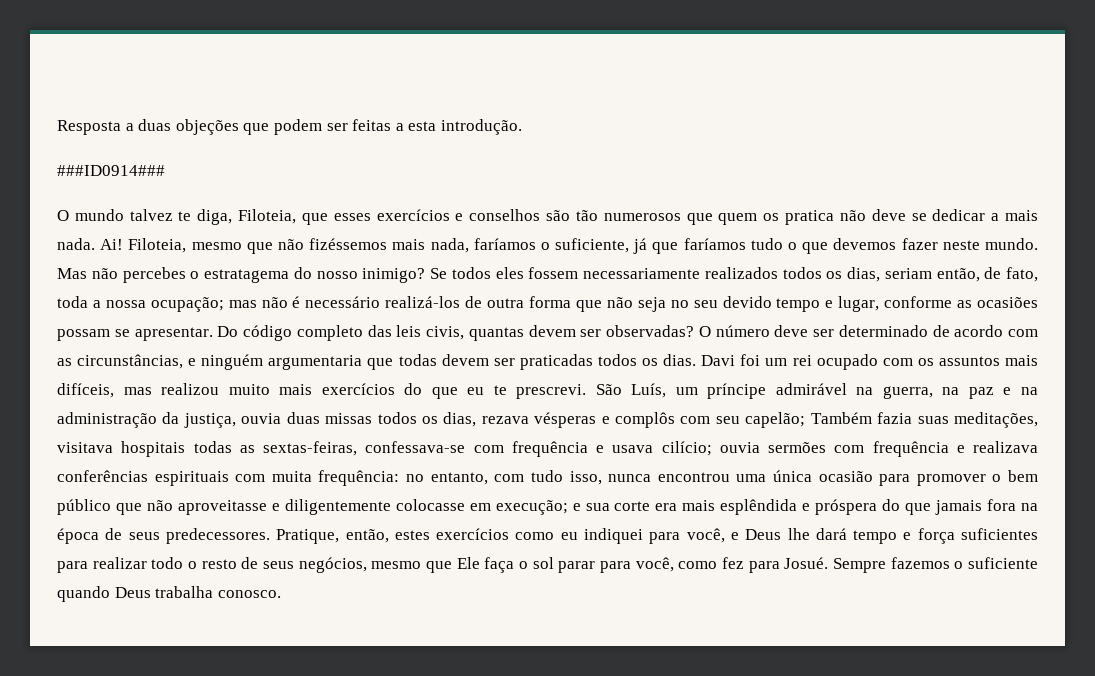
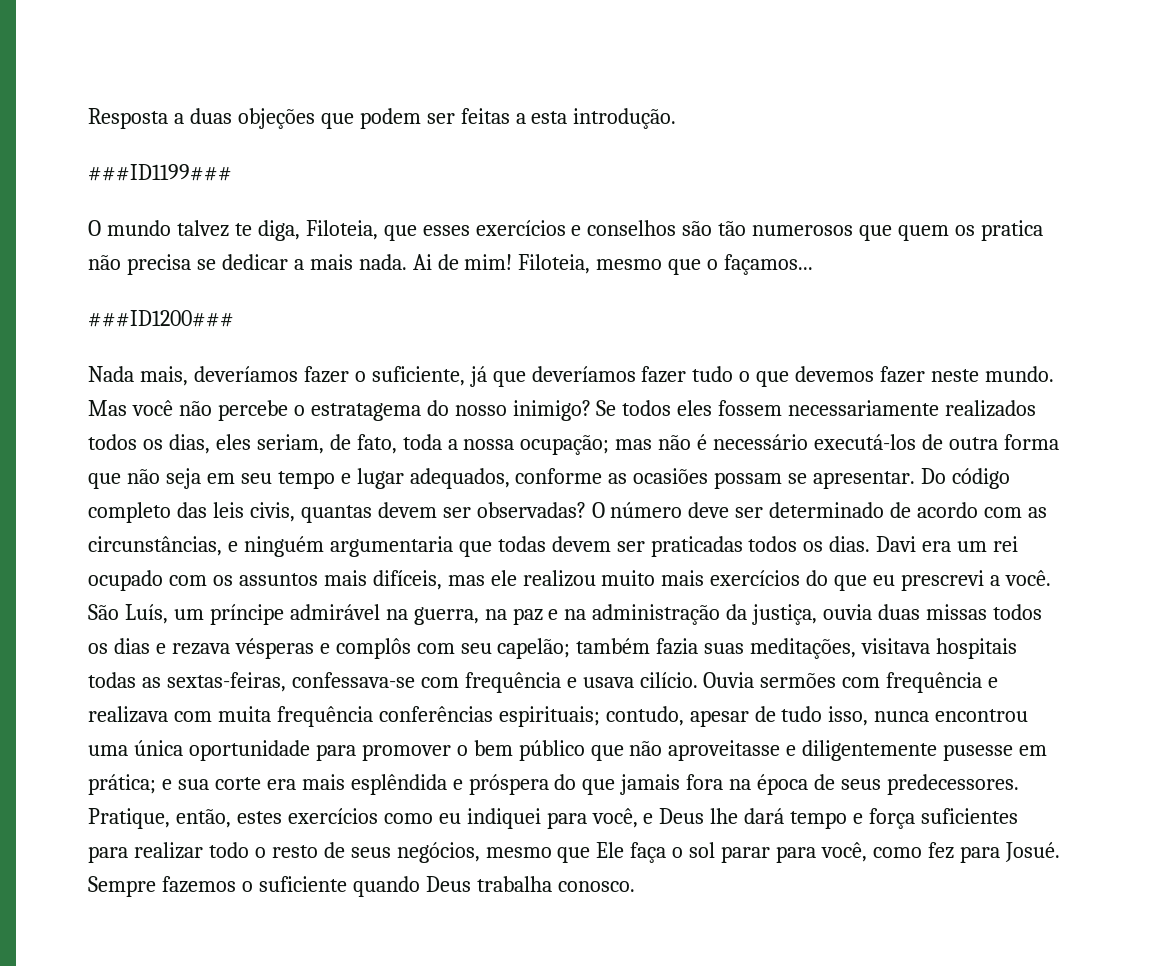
[57,165,165,176] ###ID0914### -> [88,164,232,181] ###ID1199###
[871,209,906,221] deve -> [126,254,191,275] precisa
[100,238,536,254] Ai! Filoteia, mesmo que não fizéssemos mais nada, faríamos -> [412,254,814,275] [88,310,234,327] [88,366,349,386] Ai de mim! Filoteia, mesmo que o façamos... // ###ID1200### // Nada mais, deveríamos fazer
[683,238,746,250] faríamos -> [531,366,687,383] deveríamos fazer
[91,267,186,283] não percebes -> [131,400,288,421] você não percebe
[884,268,980,282] seriam então, -> [215,434,324,454] eles seriam,
[385,296,461,308] realizá-los -> [814,434,917,450] executá-los
[670,296,880,312] no seu devido tempo e lugar, -> [206,468,510,489] em seu tempo e lugar adequados,
[740,354,761,366] foi -> [922,541,952,552] era
(152, 391) none -> [490,570,517,586] ele
[493,384,587,399] te prescrevi. -> [901,570,1051,591] prescrevi a você.
[443,412,477,427] dias, -> [113,638,166,654] dias e
[810,412,872,424] Também -> [576,638,651,654] também
[661,441,760,456] cilício; ouvia -> [639,672,755,688] cilício. Ouvia
[57,470,525,486] conferências espirituais com muita frequência: no entanto, com -> [173,706,776,727] com muita frequência conferências espirituais; contudo, apesar de
[818,471,873,482] ocasião -> [188,740,310,761] oportunidade
[395,499,568,515] colocasse em execução; -> [943,744,1048,761] [88,774,156,795] pusesse em prática;

